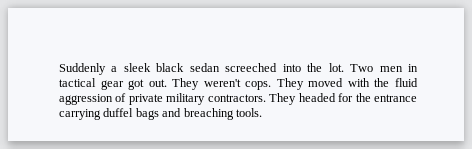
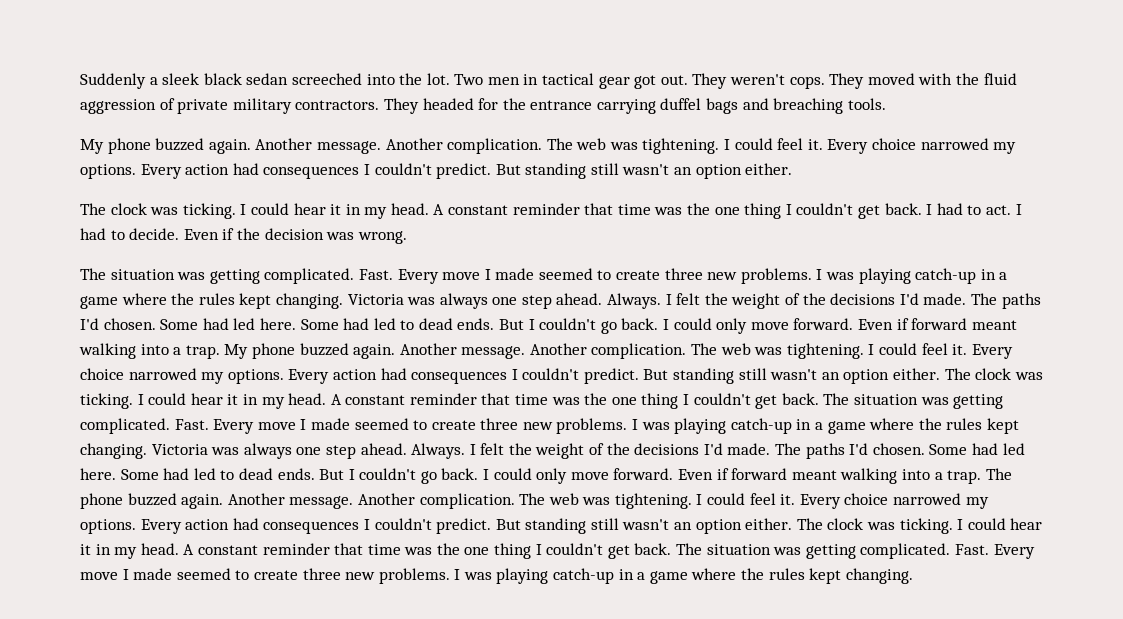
(262, 112) none -> [80,138,1017,154] [80,163,793,179] [80,203,1022,219] [80,228,407,244] [80,268,1008,284] [80,293,1041,309] [80,318,1017,334] [79,343,1013,359] [80,368,1043,384] [80,393,1004,409] [80,418,1019,434] [80,443,1025,459] [80,468,1012,484] [80,493,989,509] [80,518,1043,534] [80,543,1035,559] [80,568,913,584] // My phone buzzed again. Another message. Another complication. The web was tightening. I could feel it. Every choice narrowed my options. Every action had consequences I couldn't predict. But standing still wasn't an option either. // The clock was ticking. I could hear it in my head. A constant reminder that time was the one thing I couldn't get back. I had to act. I had to decide. Even if the decision was wrong. // The situation was getting complicated. Fast. Every move I made seemed to create three new problems. I was playing catch-up in a game where the rules kept changing. Victoria was always one step ahead. Always. I felt the weight of the decisions I'd made. The paths I'd chosen. Some had led here. Some had led to dead ends. But I couldn't go back. I could only move forward. Even if forward meant walking into a trap. My phone buzzed again. Another message. Another complication. The web was tightening. I could feel it. Every choice narrowed my options. Every action had consequences I couldn't predict. But standing still wasn't an option either. The clock was ticking. I could hear it in my head. A constant reminder that time was the one thing I couldn't get back. The situation was getting complicated. Fast. Every move I made seemed to create three new problems. I was playing catch-up in a game where the rules kept changing. Victoria was always one step ahead. Always. I felt the weight of the decisions I'd made. The paths I'd chosen. Some had led here. Some had led to dead ends. But I couldn't go back. I could only move forward. Even if forward meant walking into a trap. The phone buzzed again. Another message. Another complication. The web was tightening. I could feel it. Every choice narrowed my options. Every action had consequences I couldn't predict. But standing still wasn't an option either. The clock was ticking. I could hear it in my head. A constant reminder that time was the one thing I couldn't get back. The situation was getting complicated. Fast. Every move I made seemed to create three new problems. I was playing catch-up in a game where the rules kept changing.

